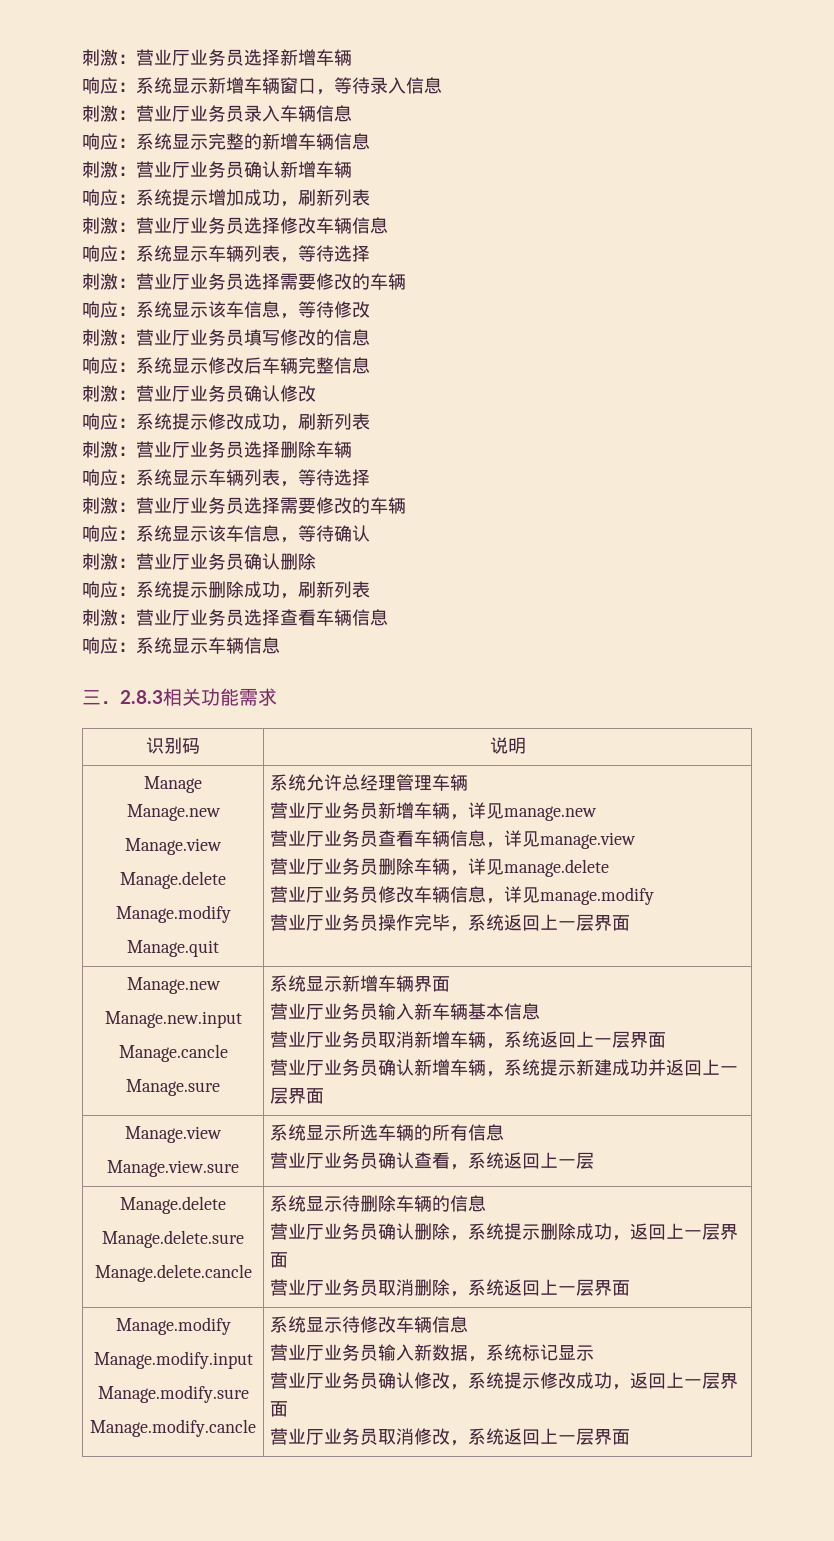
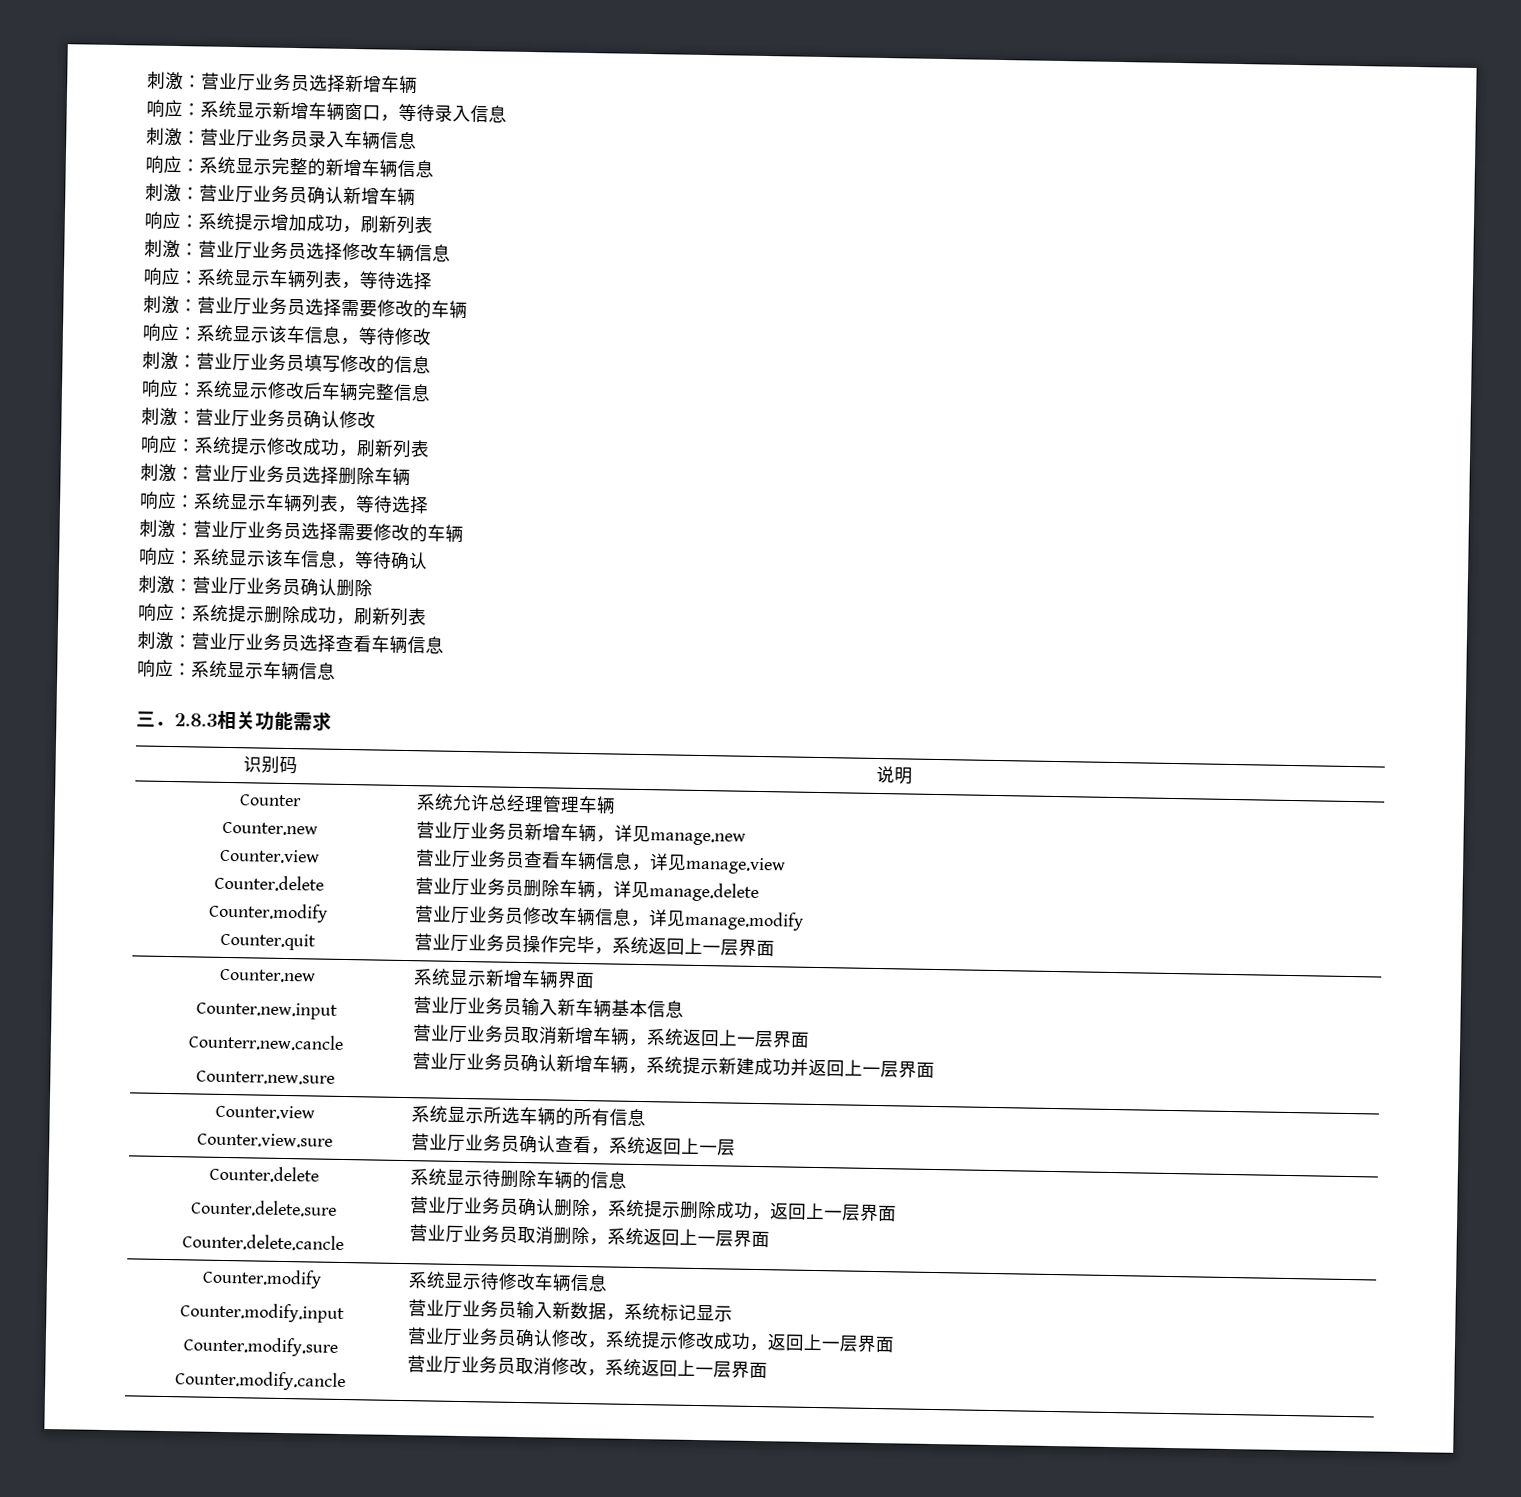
[144,776,202,793] [126,804,221,821] [125,838,222,855] [120,871,226,889] [115,905,231,923] [127,940,219,957] Manage // Manage.new // Manage.view // Manage.delete // Manage.modify // Manage.quit -> [239,794,302,807] [221,821,318,836] [219,848,320,864] [213,874,324,892] [209,902,328,923] [220,932,316,951] Counter // Counter.new // Counter.view // Counter.delete // Counter.modify // Counter.quit
[126,977,221,994] [104,1011,242,1028] [118,1044,228,1062] [126,1079,220,1096] Manage.new // Manage.new.input // Manage.cancle // Manage.sure -> [218,968,316,983] [196,1001,338,1020] [188,1033,344,1051] [196,1070,335,1085] Counter.new // Counter.new.input // Counterr.new.cancle // Counterr.new.sure
[125,1126,222,1143] [107,1160,239,1177] Manage.view // Manage.view.sure -> [214,1104,315,1120] [196,1132,333,1148] Counter.view // Counter.view.sure
[120,1196,226,1214] [102,1230,244,1248] [94,1264,252,1282] Manage.delete // Manage.delete.sure // Manage.delete.cancle -> [208,1165,319,1183] [190,1199,337,1217] [181,1233,344,1252] Counter.delete // Counter.delete.sure // Counter.delete.cancle
[115,1317,231,1335] [93,1351,253,1369] [97,1385,249,1403] [90,1419,256,1437] Manage.modify // Manage.modify.input // Manage.modify.sure // Manage.modify.cancle -> [202,1268,322,1289] [179,1302,345,1324] [183,1336,338,1357] [175,1370,346,1392] Counter.modify // Counter.modify.input // Counter.modify.sure // Counter.modify.cancle

